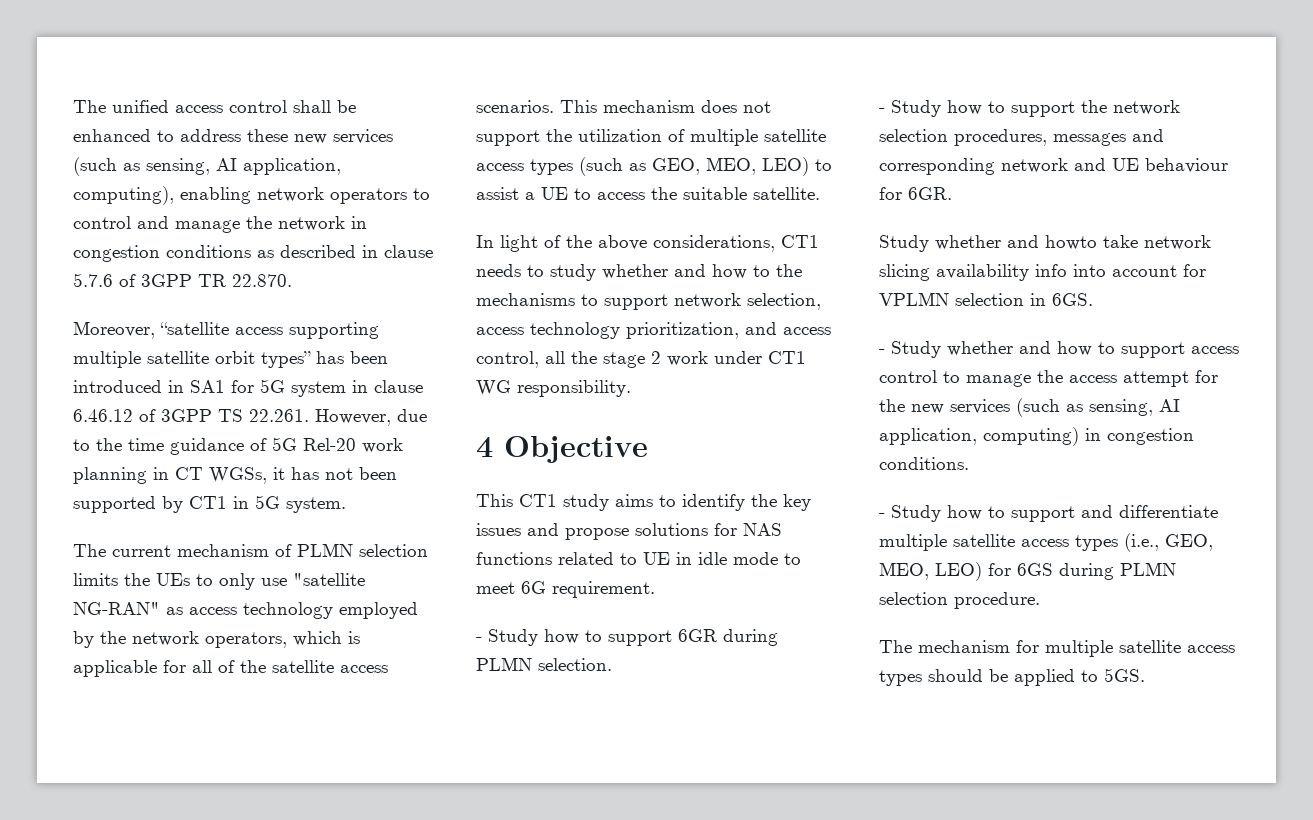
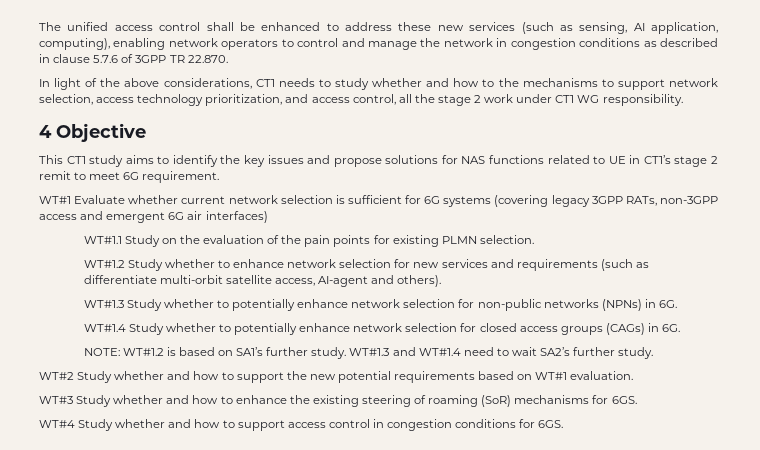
[73,321,379,339] [73,351,388,368] [73,379,423,397] [73,409,427,426] [73,437,403,455] [73,467,397,484] [73,495,346,513] [73,543,428,557] [73,573,365,590] [73,602,418,619] [73,631,360,648] [73,660,388,677] [476,100,771,113] [476,129,826,146] [476,157,832,176] [476,187,820,200] // Moreover, “satellite access supporting multiple satellite orbit types” has been introduced in SA1 for 5G system in clause 6.46.12 of 3GPP TS 22.261. However, due to the time guidance of 5G Rel-20 work planning in CT WGSs, it has not been supported by CT1 in 5G system. // The current mechanism of PLMN selection limits the UEs to only use "satellite NG-RAN" as access technology employed by the network operators, which is applicable for all of the satellite access scenarios. This mechanism does not support the utilization of multiple satellite access types (such as GEO, MEO, LEO) to assist a UE to access the suitable satellite. -> (228, 59) none
[698,552,778,565] idle mode -> [643,155,718,167] [39,171,71,180] CT1’s stage 2 remit
[476,629,778,646] [476,657,612,671] [879,100,1180,117] [879,129,1164,146] [879,158,1228,175] [879,187,952,200] [879,235,1211,252] [879,264,1206,281] [879,292,1046,306] - Study how to support 6GR during PLMN selection. // - Study how to support the network selection procedures, messages and corresponding network and UE behaviour for 6GR. // Study whether and howto take network slicing availability info into account for VPLMN selection in -> [39,195,718,207] [39,211,268,223] [83,235,534,247] [83,259,649,271] [83,275,442,287] [83,299,677,311] [83,323,681,335] [83,347,654,359] [39,371,634,383] [39,395,609,407] WT#1 Evaluate whether current network selection is sufficient for 6G systems (covering legacy 3GPP RATs, non-3GPP access and emergent 6G air interfaces) // WT#1.1 Study on the evaluation of the pain points for existing PLMN selection. // WT#1.2 Study whether to enhance network selection for new services and requirements (such as differentiate multi-orbit satellite access, AI-agent and others). // WT#1.3 Study whether to potentially enhance network selection for non-public networks (NPNs) in 6G. // WT#1.4 Study whether to potentially enhance network selection for closed access groups (CAGs) in 6G. // NOTE: WT#1.2 is based on SA1’s further study. WT#1.3 and WT#1.4 need to wait SA2’s further study. // WT#2 Study whether and how to support the new potential requirements based on WT#1 evaluation. // WT#3 Study whether and how to enhance the existing steering of roaming (SoR) mechanisms for
[879,349,885,354] - -> [39,420,75,428] WT#4
[943,370,1218,387] [879,398,1180,417] [879,427,1194,446] [879,457,969,470] [879,505,1218,522] [879,533,1213,552] [879,562,1176,581] [879,592,1040,609] [879,640,1235,657] [879,668,1145,686] to manage the access attempt for the new services (such as sensing, AI application, computing) in congestion conditions. // - Study how to support and differentiate multiple satellite access types (i.e., GEO, MEO, LEO) for 6GS during PLMN selection procedure. // The mechanism for multiple satellite access types should be applied to 5GS. -> [372,419,564,431] in congestion conditions for 6GS.

